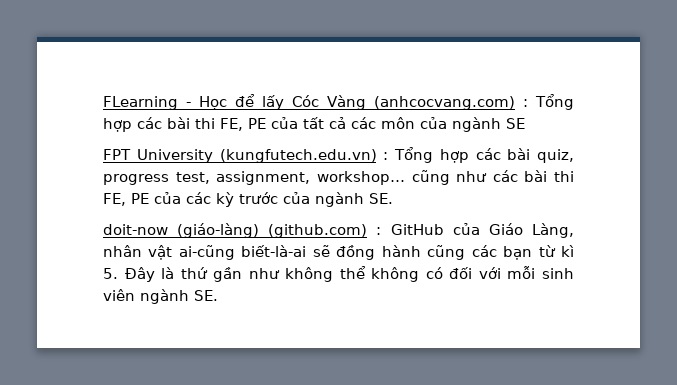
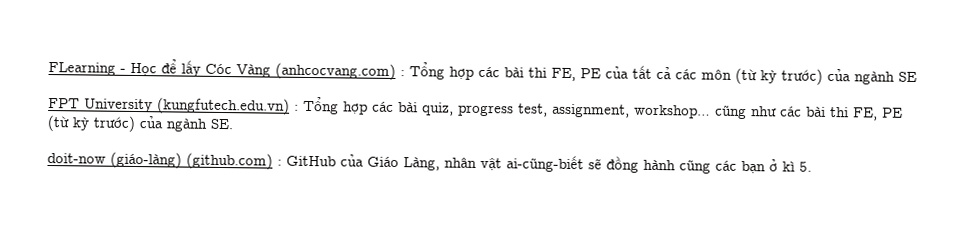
(415, 123) none -> [735,67,823,85] (từ kỳ trước)
[154,192,278,207] của các kỳ trước -> [47,114,136,132] (từ kỳ trước)
[178,245,307,260] ai-cũng biết-là-ai -> [506,155,584,173] ai-cũng-biết
[538,245,556,257] từ -> [769,159,778,172] ở
[124,266,574,282] [103,289,218,304] Đây là thứ gần như không thể không có đối với mỗi sinh viên ngành SE. -> (812, 166) none

